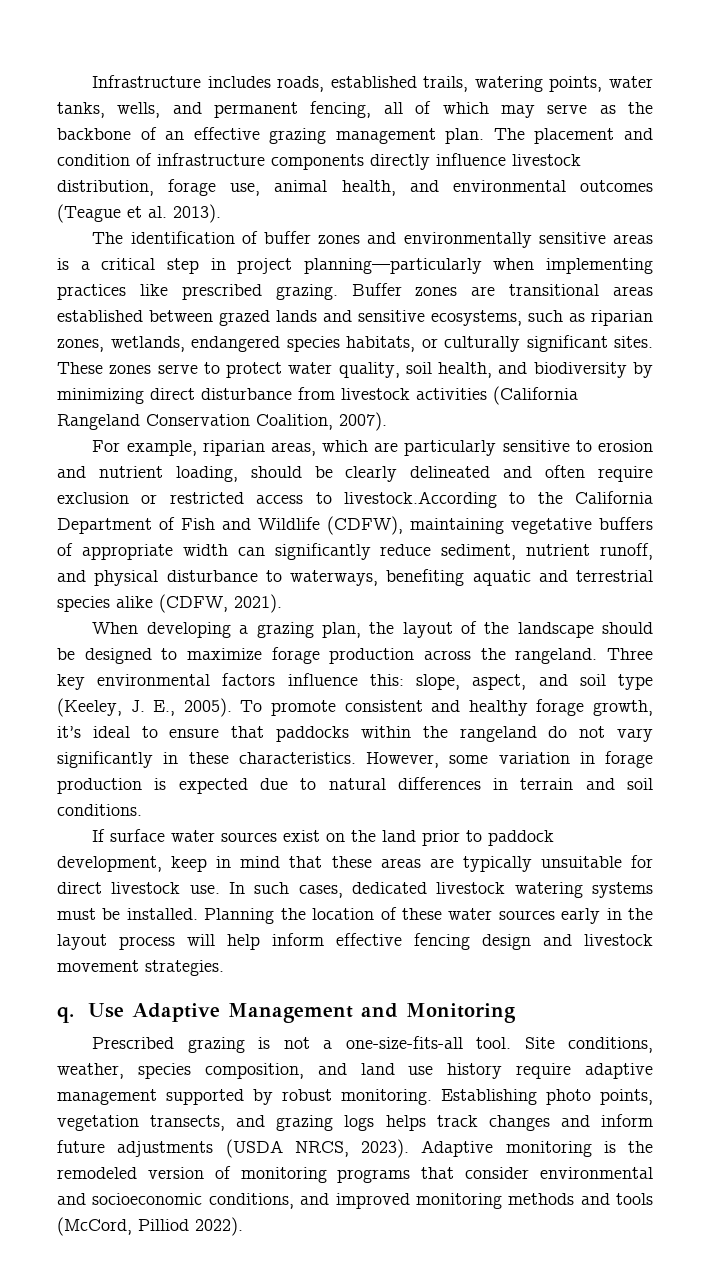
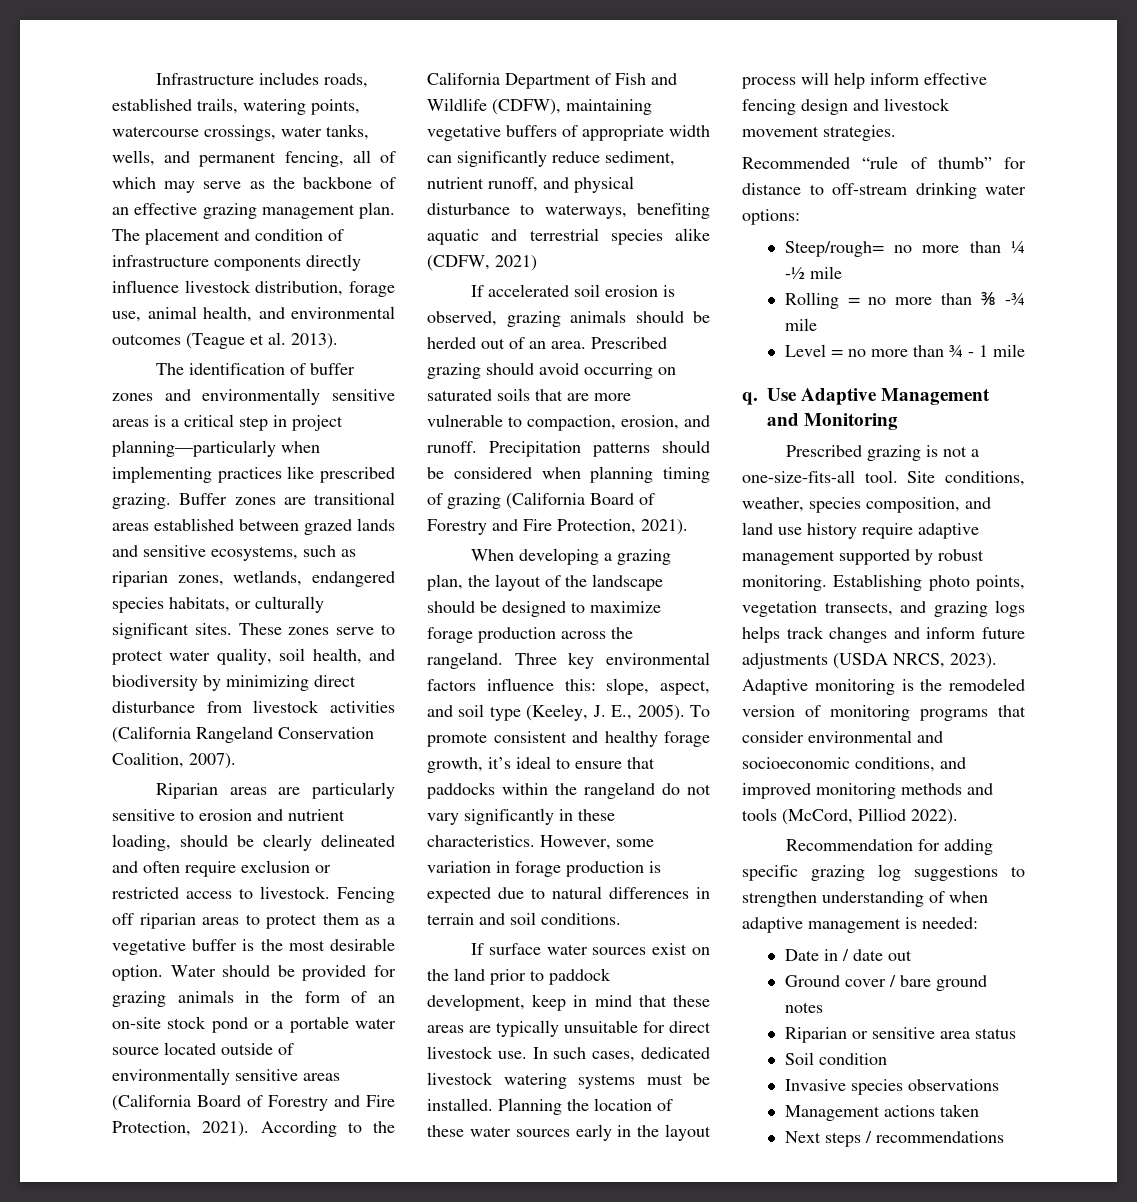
(603, 84) none -> [112,125,276,141] watercourse crossings,
[92,440,369,456] For example, riparian areas, which -> [156,783,267,799] Riparian areas
[343,491,497,508] livestock.According -> [260,886,395,903] [112,913,395,929] [112,938,395,955] [112,964,396,981] [112,990,395,1007] [112,1016,397,1033] [112,1042,294,1055] [112,1068,340,1085] [112,1094,395,1111] [112,1121,337,1137] livestock. Fencing off riparian areas to protect them as a vegetative buffer is the most desirable option. Water should be provided for grazing animals in the form of an on-site stock pond or a portable water source located outside of environmentally sensitive areas (California Board of Forestry and Fire Protection, 2021). According
(228, 603) none -> [495,255,537,271] [471,284,676,297] [427,310,710,327] [427,337,667,349] [427,362,676,379] [427,388,631,401] [427,414,710,431] [427,440,710,457] [427,466,710,483] [427,492,655,509] [427,519,636,535] 2021) // If accelerated soil erosion is observed, grazing animals should be herded out of an area. Prescribed grazing should avoid occurring on saturated soils that are more vulnerable to compaction, erosion, and runoff. Precipitation patterns should be considered when planning timing of grazing (California Board of Forestry and Fire Protection,
(224, 968) none -> [742,156,1026,169] [742,182,1026,199] [742,209,800,225] [784,241,1025,257] [784,266,842,279] [784,292,1025,309] [784,318,817,331] [784,344,1025,357] // Recommended “rule of thumb” for distance to off-stream drinking water options: // Steep/rough= no more than ¼ -½ mile // Rolling = no more than ⅜ -¾ mile // Level = no more than ¾ - 1 mile
(243, 1226) none -> [786,839,994,855] [742,864,1025,881] [742,891,988,907] [742,917,978,933] [784,949,912,961] [784,975,987,991] [784,1002,823,1013] [784,1027,1016,1043] [784,1052,887,1065] [784,1079,999,1095] [784,1104,979,1121] [784,1131,1004,1147] // Recommendation for adding specific grazing log suggestions to strengthen understanding of when adaptive management is needed: // Date in / date out // Ground cover / bare ground notes // Riparian or sensitive area status // Soil condition // Invasive species observations // Management actions taken // Next steps / recommendations

